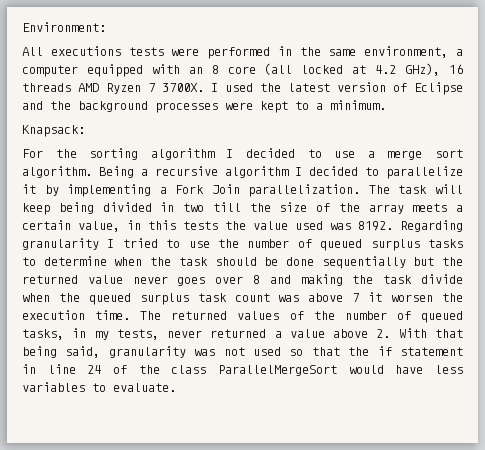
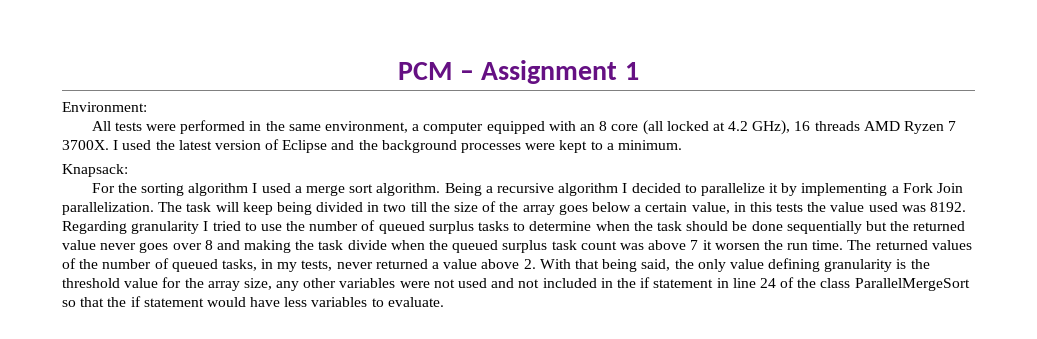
(22, 27) none -> [398,60,639,84] PCM – Assignment 1 //
[50,46,121,56] executions -> (111, 126) none
[246,148,356,158] decided to use -> [261,183,291,193] used
[412,203,448,212] meets -> [558,202,631,215] goes below
[22,310,85,320] execution -> [787,243,809,250] run
[108,346,340,358] granularity was not used so that -> [674,258,930,272] [62,277,613,291] the only value defining granularity is the threshold value for the array size, any other variables were not used and not included in
(337, 370) none -> [62,296,204,307] so that the if statement

